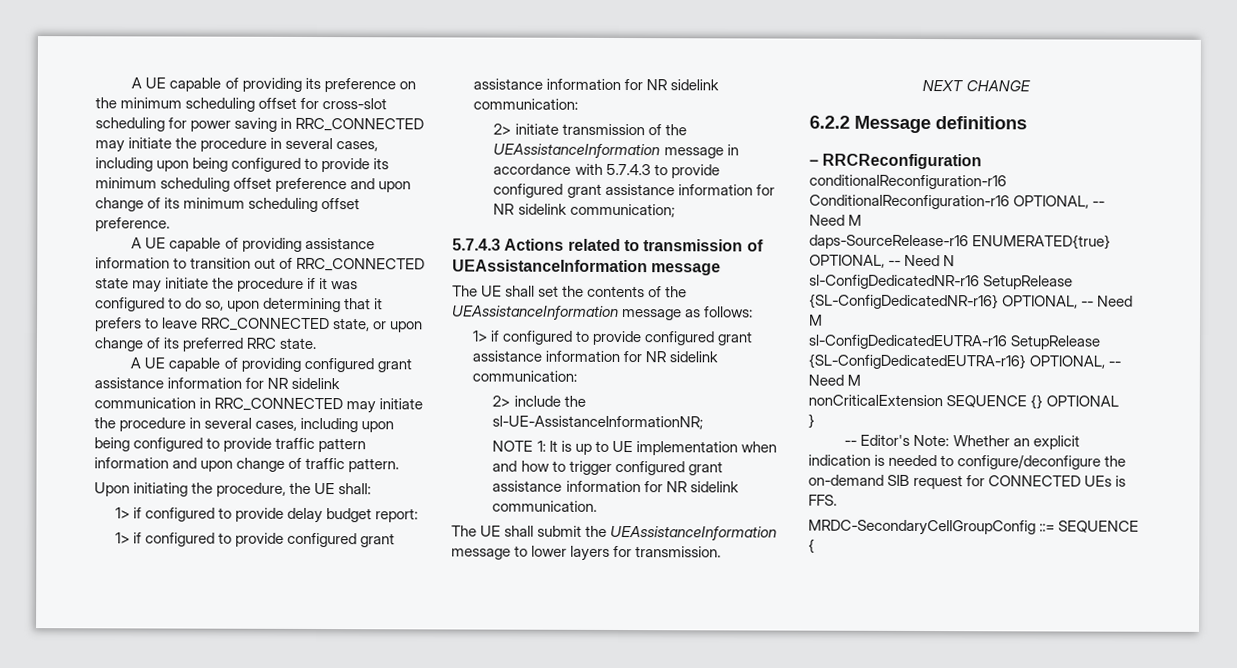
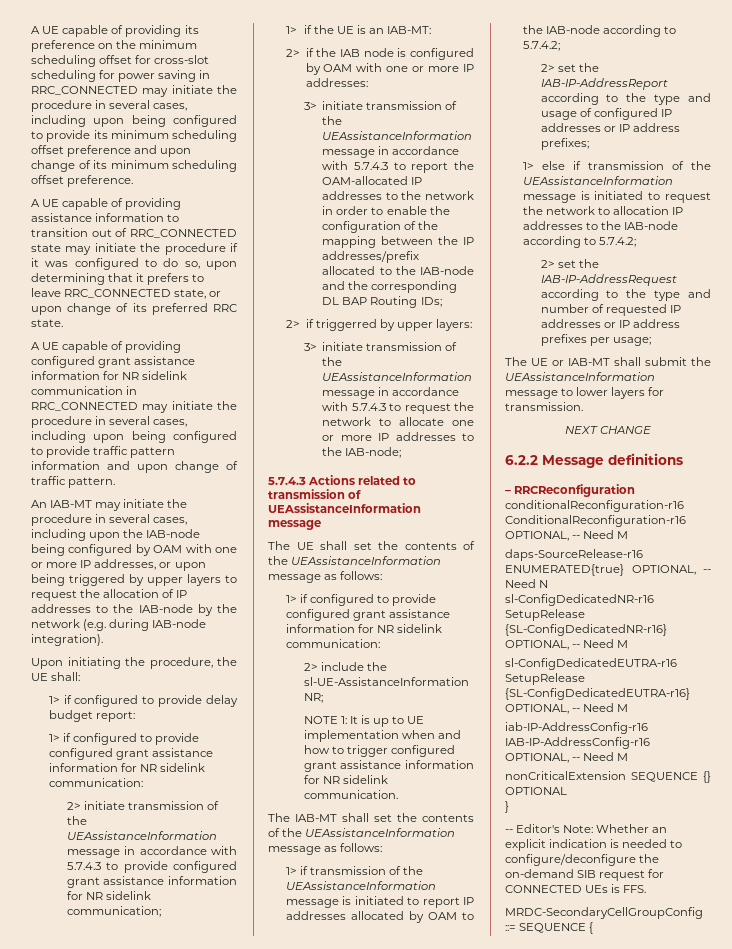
(400, 465) none -> [31,499,188,511] [31,514,188,526] [31,529,201,541] [31,544,238,556] [31,559,206,571] [31,574,237,586] [31,589,188,601] [31,604,237,616] [31,619,207,631] [31,634,103,646] // An IAB-MT may initiate the procedure in several cases, including upon the IAB-node being configured by OAM with one or more IP addresses, or upon being triggered by upper layers to request the allocation of IP addresses to the IAB-node by the network (e.g. during IAB-node integration).
(675, 210) none -> [285,25,432,34] [285,48,474,60] [305,63,474,75] [305,78,368,87] [303,101,458,110] [322,116,343,125] [322,131,473,140] [322,146,460,158] [322,161,474,173] [322,176,423,185] [322,191,474,200] [322,206,450,215] [322,221,439,233] [322,236,474,248] [322,251,420,263] [322,266,474,275] [322,281,458,293] [322,296,442,308] [285,319,472,331] [303,342,458,351] [322,357,343,366] [322,372,473,381] [322,387,460,399] [322,402,474,414] [322,417,474,426] [322,432,474,441] [322,447,402,458] // 1> if the UE is an IAB-MT: // 2> if the IAB node is configured by OAM with one or more IP addresses: // 3> initiate transmission of the UEAssistanceInformation message in accordance with 5.7.4.3 to report the OAM-allocated IP addresses to the network in order to enable the configuration of the mapping between the IP addresses/prefix allocated to the IAB-node and the corresponding DL BAP Routing IDs; // 2> if triggerred by upper layers: // 3> initiate transmission of the UEAssistanceInformation message in accordance with 5.7.4.3 to request the network to allocate one or more IP addresses to the IAB-node;
[451,525,502,537] // The UE -> [268,813,474,822] [268,828,456,837] [268,843,383,855] [285,866,424,875] [285,881,436,890] [285,896,474,908] [285,911,474,923] [522,25,677,37] [522,41,560,51] [540,63,599,72] [540,78,668,90] [540,93,711,105] [540,108,672,120] [540,123,680,132] [540,138,589,150] [522,161,711,170] [522,176,673,185] [522,191,711,203] [522,206,684,215] [522,221,679,230] [522,236,636,248] [540,259,599,268] [540,274,677,286] [540,289,711,301] [540,304,681,316] [540,319,680,328] [540,334,651,346] [505,357,610,366] // The IAB-MT shall set the contents of the UEAssistanceInformation message as follows: // 1> if transmission of the UEAssistanceInformation message is initiated to report IP addresses allocated by OAM to the IAB-node according to 5.7.4.2; // 2> set the IAB-IP-AddressReport according to the type and usage of configured IP addresses or IP address prefixes; // 1> else if transmission of the UEAssistanceInformation message is initiated to request the network to allocation IP addresses to the IAB-node according to 5.7.4.2; // 2> set the IAB-IP-AddressRequest according to the type and number of requested IP addresses or IP address prefixes per usage; // The UE or IAB-MT
(862, 380) none -> [505,722,648,734] [505,737,650,749] [505,752,629,763] // iab-IP-AddressConfig-r16 IAB-IP-AddressConfig-r16 OPTIONAL, -- Need M

